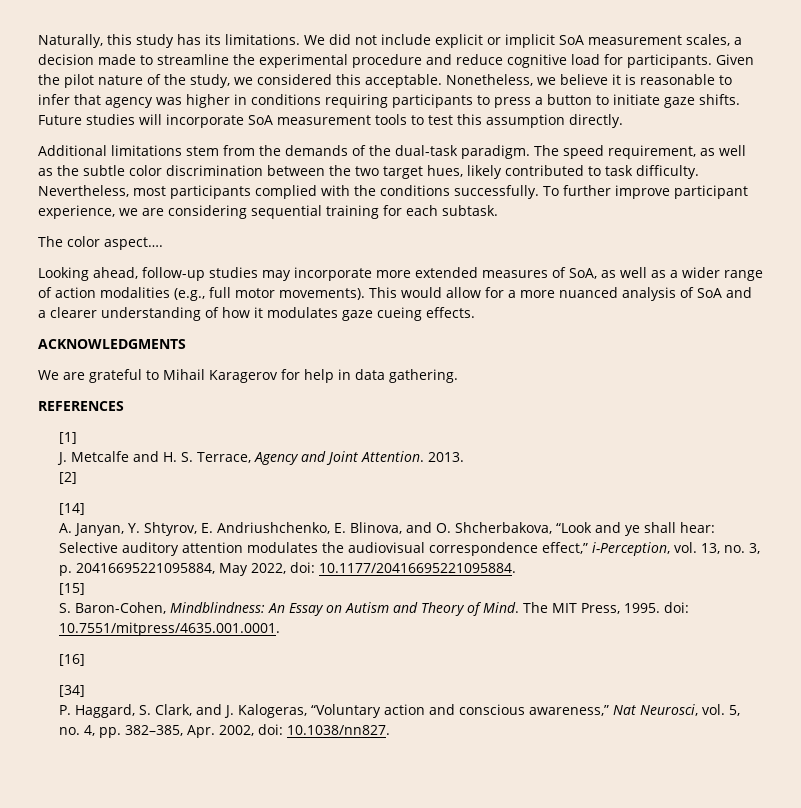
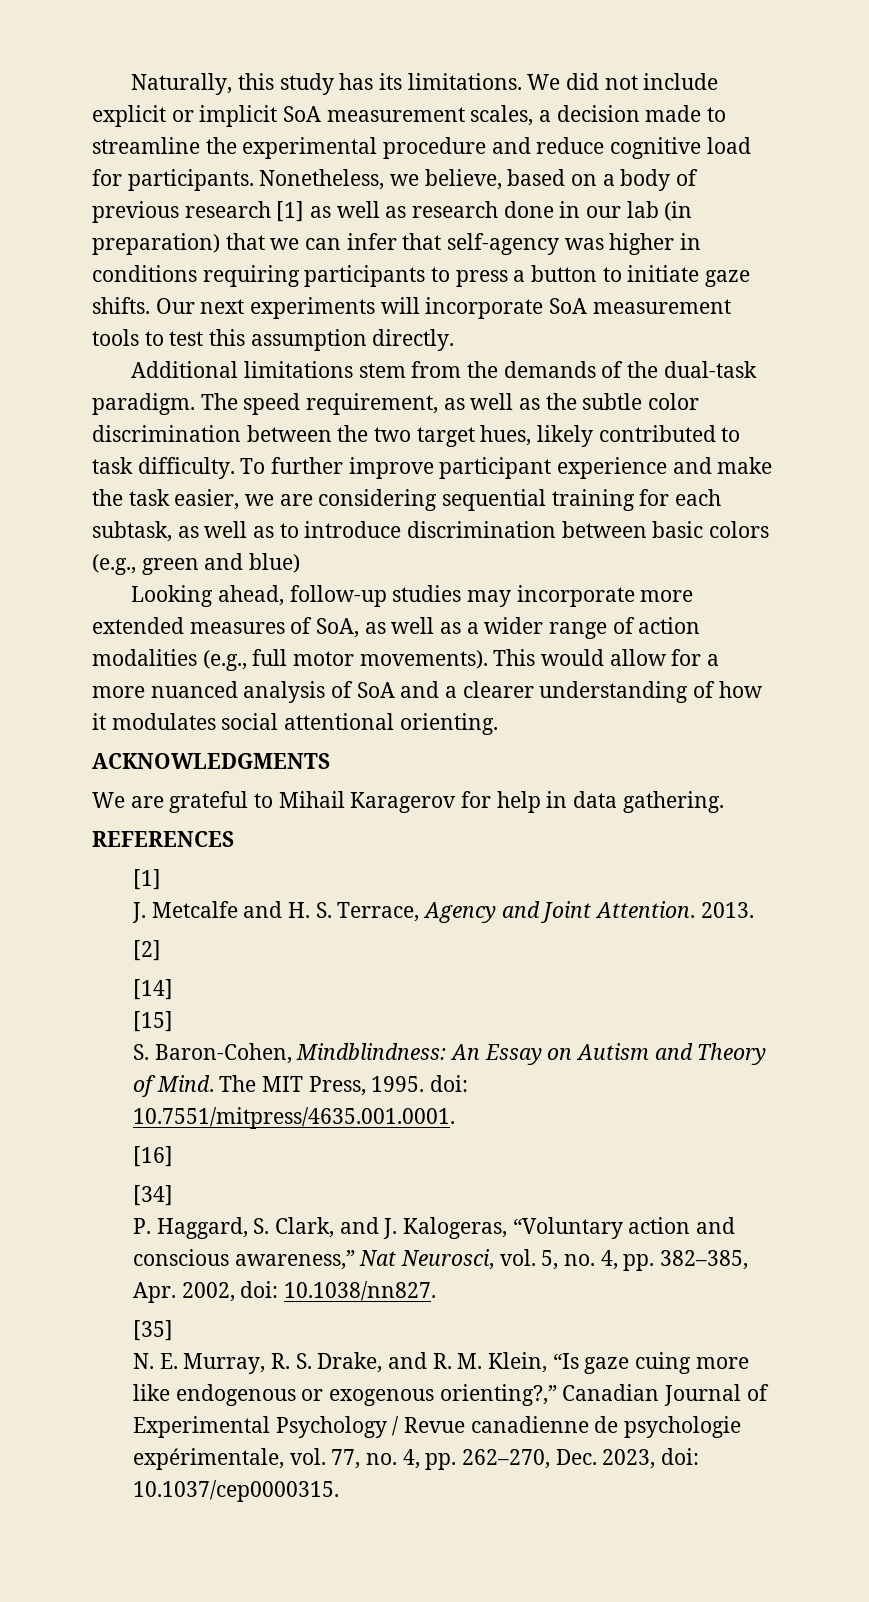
[716,54,754,65] [38,74,732,88] Given the pilot nature of the study, we considered this acceptable. Nonetheless, we believe it is reasonable to -> [259,169,699,191] [92,201,693,223] [92,233,342,255] Nonetheless, we believe, based on a body of previous research [1] as well as research done in our lab (in preparation) that we can
[105,97,153,108] agency -> [447,233,560,255] self-agency
[38,114,135,125] Future studies -> [155,297,376,319] Our next experiments
[38,185,748,199] [38,205,115,219] Nevertheless, most participants complied with the conditions successfully. To further improve participant experience, -> [240,457,773,479] [92,489,240,510] To further improve participant experience and make the task easier,
[442,205,498,216] [38,236,163,250] subtask. // The color aspect…. -> [92,521,770,542] [92,553,301,575] subtask, as well as to introduce discrimination between basic colors (e.g., green and blue)
[342,307,475,321] gaze cueing effects. -> [221,713,498,735] social attentional orienting.
[58,522,715,536] [58,542,760,556] [58,562,516,576] // A. Janyan, Y. Shtyrov, E. Andriushchenko, E. Blinova, and O. Shcherbakova, “Look and ye shall hear: Selective auditory attention modulates the audiovisual correspondence effect,” i-Perception, vol. 13, no. 3, p. 20416695221095884, May 2022, doi: 10.1177/20416695221095884. -> (173, 989) none
(390, 730) none -> [132,1320,173,1341] [132,1352,749,1374] [132,1384,769,1406] [132,1416,742,1438] [132,1448,700,1470] [132,1480,339,1502] // [35] // N. E. Murray, R. S. Drake, and R. M. Klein, “Is gaze cuing more like endogenous or exogenous orienting?,” Canadian Journal of Experimental Psychology / Revue canadienne de psychologie expérimentale, vol. 77, no. 4, pp. 262–270, Dec. 2023, doi: 10.1037/cep0000315.

